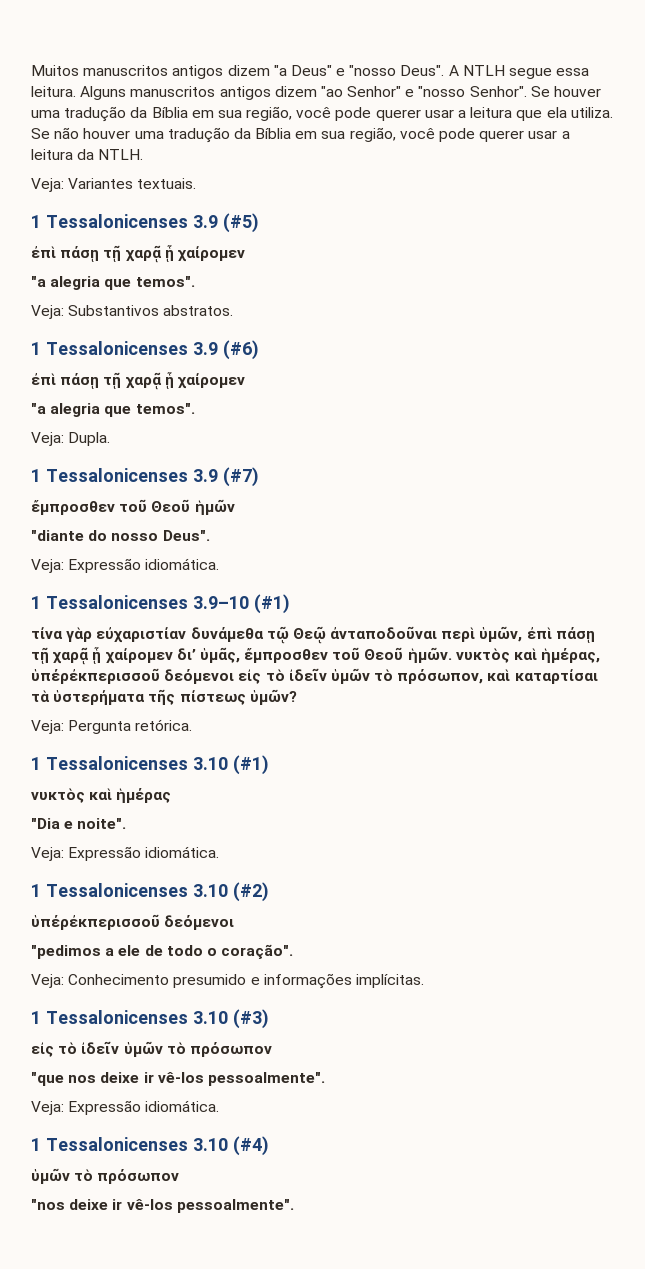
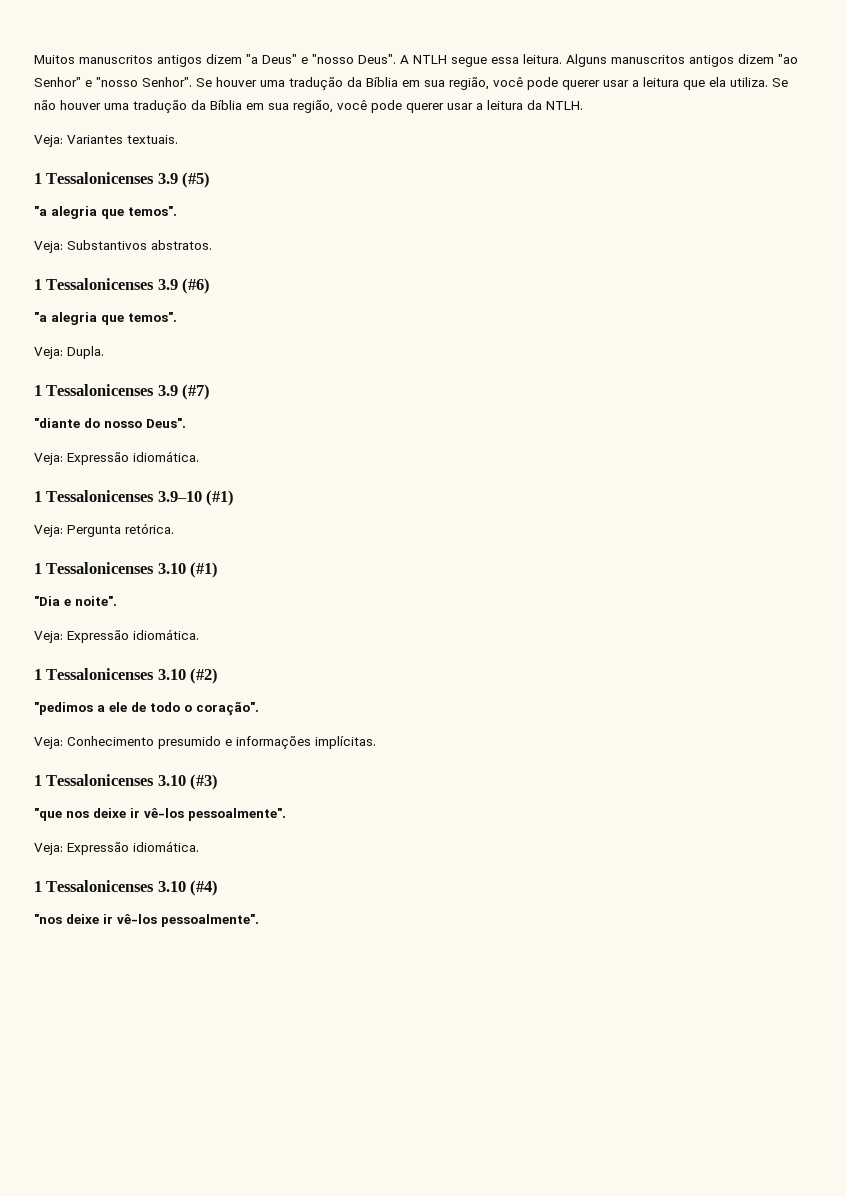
[31,244,245,263] // ἐπὶ πάσῃ τῇ χαρᾷ ᾗ χαίρομεν -> (211, 180) none
[31,371,245,390] // ἐπὶ πάσῃ τῇ χαρᾷ ᾗ χαίρομεν -> (211, 286) none
[31,499,235,515] // ἔμπροσθεν τοῦ Θεοῦ ἡμῶν -> (211, 392) none
[31,626,595,644] [31,646,601,665] [31,668,598,684] [31,689,297,705] // τίνα γὰρ εὐχαριστίαν δυνάμεθα τῷ Θεῷ ἀνταποδοῦναι περὶ ὑμῶν, ἐπὶ πάσῃ τῇ χαρᾷ ᾗ χαίρομεν δι’ ὑμᾶς, ἔμπροσθεν τοῦ Θεοῦ ἡμῶν. νυκτὸς καὶ ἡμέρας, ὑπέρἐκπερισσοῦ δεόμενοι εἰς τὸ ἰδεῖν ὑμῶν τὸ πρόσωπον, καὶ καταρτίσαι τὰ ὑστερήματα τῆς πίστεως ὑμῶν? -> (235, 498) none
[31,788,172,803] // νυκτὸς καὶ ἡμέρας -> (219, 570) none
[31,914,235,930] // ὑπέρἐκπερισσοῦ δεόμενοι -> (219, 676) none
[31,1041,272,1057] // εἰς τὸ ἰδεῖν ὑμῶν τὸ πρόσωπον -> (219, 782) none
[31,1168,180,1184] // ὑμῶν τὸ πρόσωπον -> (219, 888) none

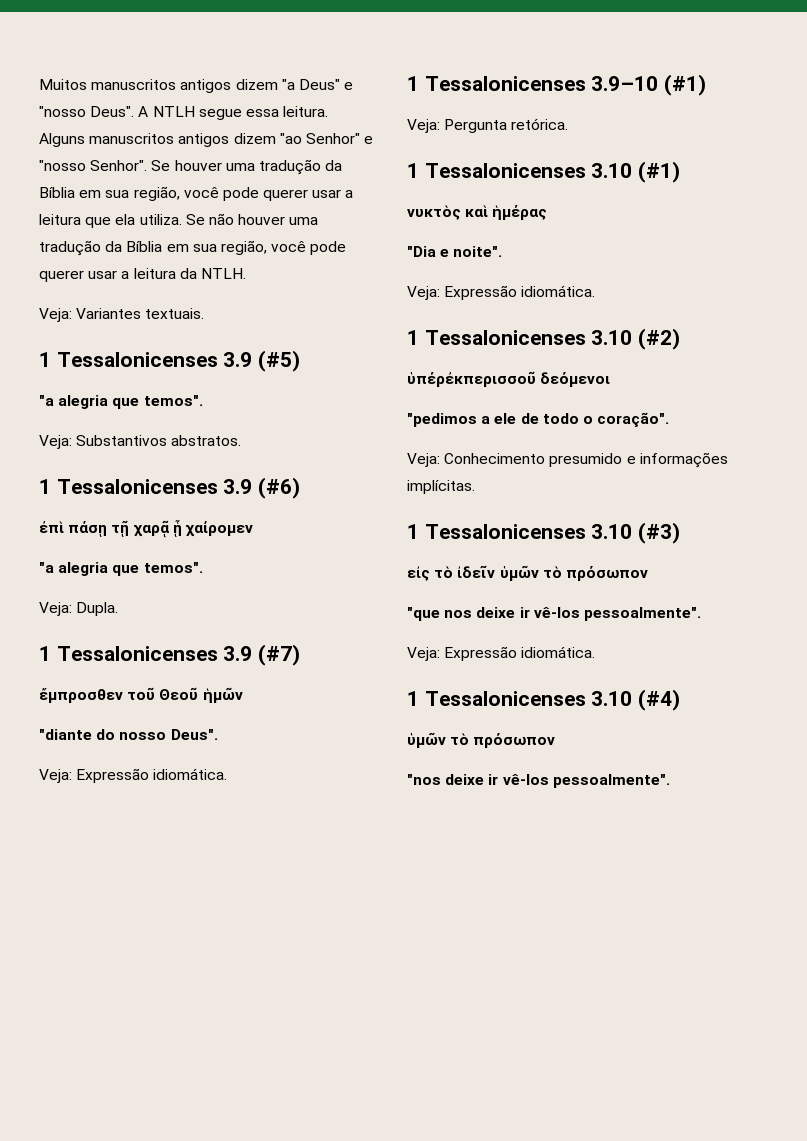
(211, 286) none -> [39,519,253,538] // ἐπὶ πάσῃ τῇ χαρᾷ ᾗ χαίρομεν
(211, 392) none -> [39,687,243,703] // ἔμπροσθεν τοῦ Θεοῦ ἡμῶν
(219, 570) none -> [407,205,548,220] // νυκτὸς καὶ ἡμέρας
(219, 676) none -> [407,371,611,387] // ὑπέρἐκπερισσοῦ δεόμενοι
(219, 782) none -> [407,565,648,581] // εἰς τὸ ἰδεῖν ὑμῶν τὸ πρόσωπον
(219, 888) none -> [407,732,556,748] // ὑμῶν τὸ πρόσωπον

